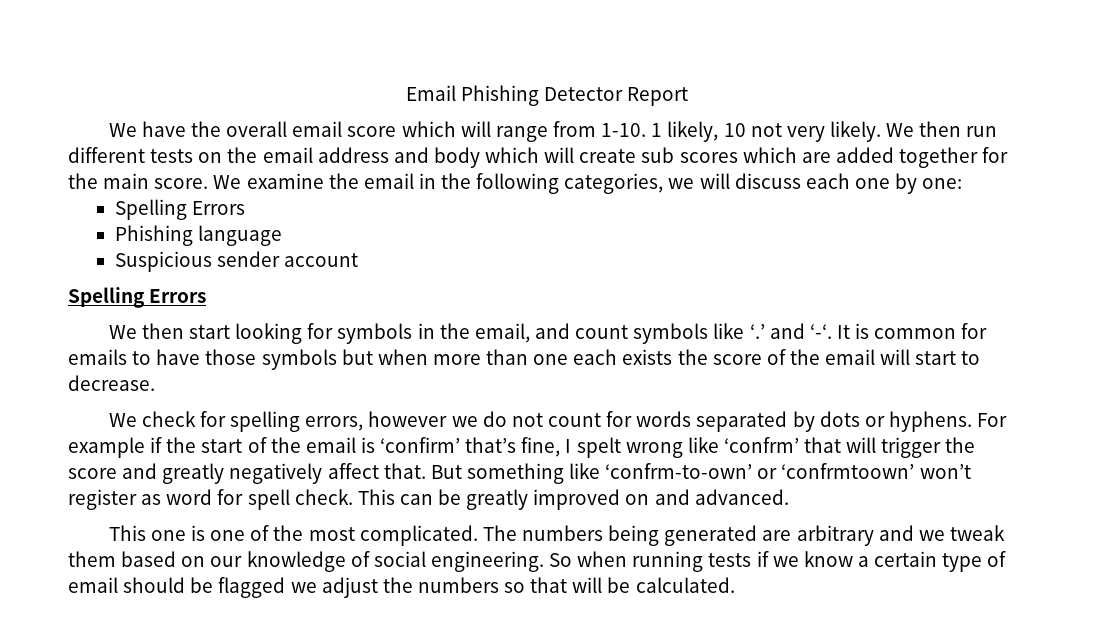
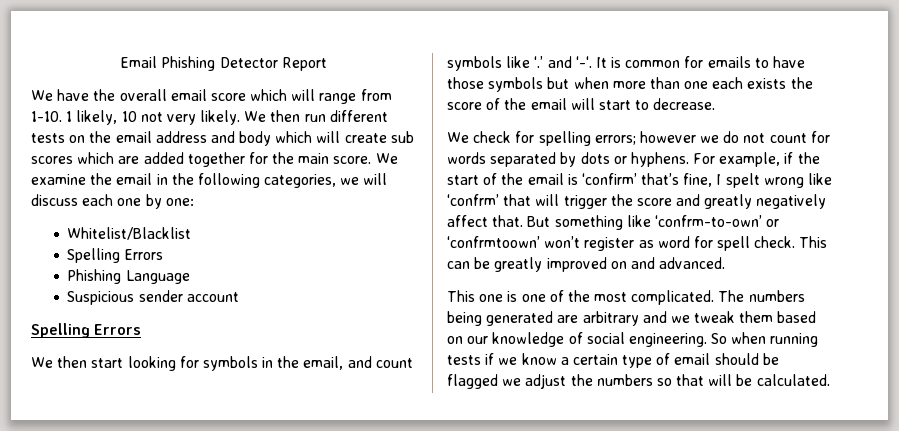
(963, 183) none -> [67,227,192,240] // Whitelist/Blacklist
[197,225,282,246] language -> [125,270,190,284] Language
[305,416,364,431] errors, -> [594,135,636,145] errors;
[68,437,145,458] example -> [719,152,781,167] example,

